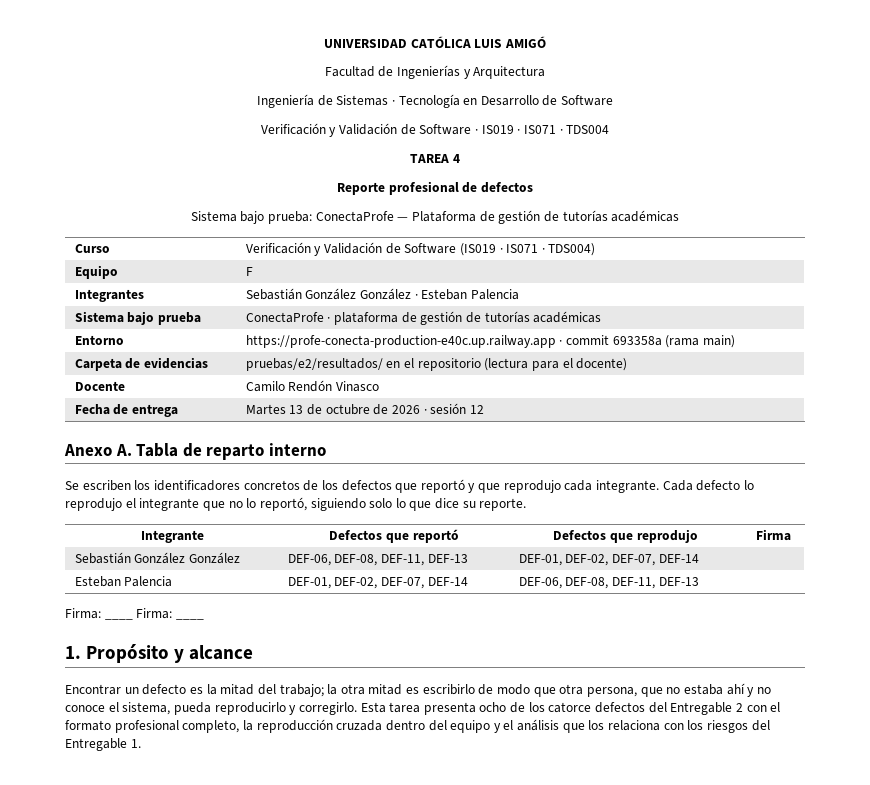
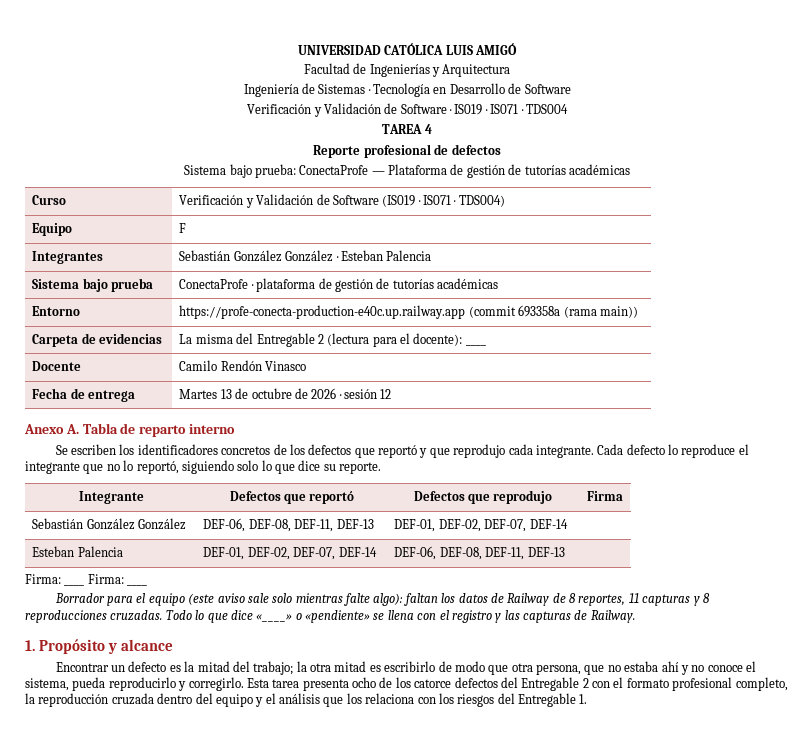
[559,335,609,345] · commit -> [468,306,516,318] (commit
[702,335,735,348] main) -> [599,306,638,318] main))
[245,358,481,371] pruebas/e2/resultados/ en el repositorio -> [179,333,324,347] La misma del Entregable 2
[576,358,628,371] docente) -> [413,333,486,346] docente): ____
[65,498,122,511] reprodujo -> [681,444,736,458] reproduce
(204, 619) none -> [54,593,710,606] [25,610,635,623] // Borrador para el equipo (este aviso sale solo mientras falte algo): faltan los datos de Railway de 8 reportes, 11 capturas y 8 reproducciones cruzadas. Todo lo que dice «____» o «pendiente» se llena con el registro y las capturas de Railway.

